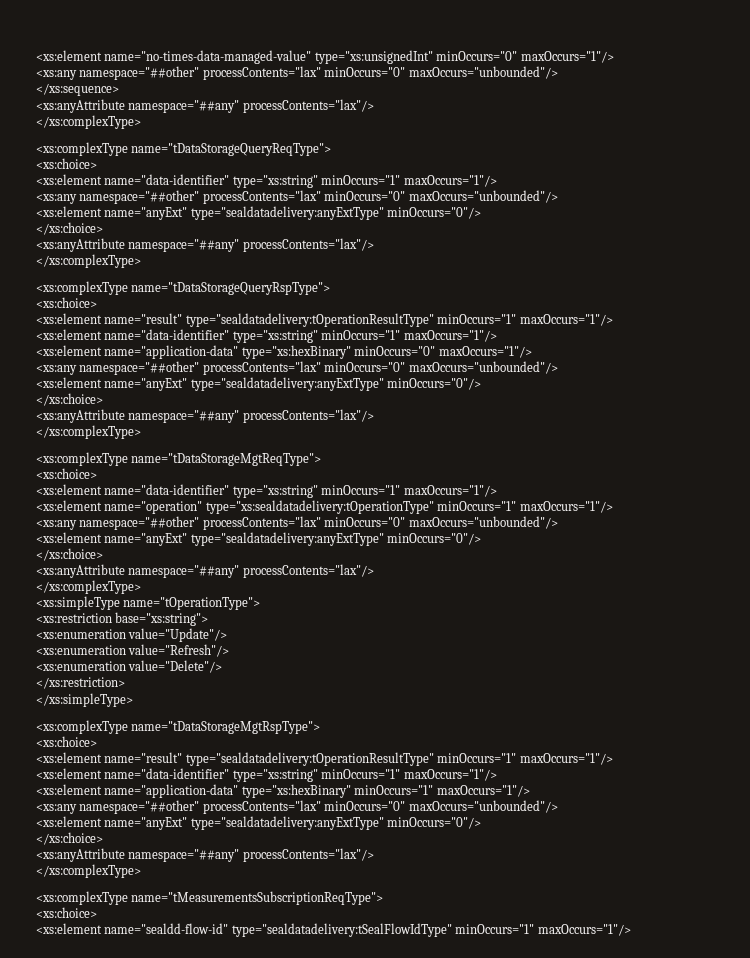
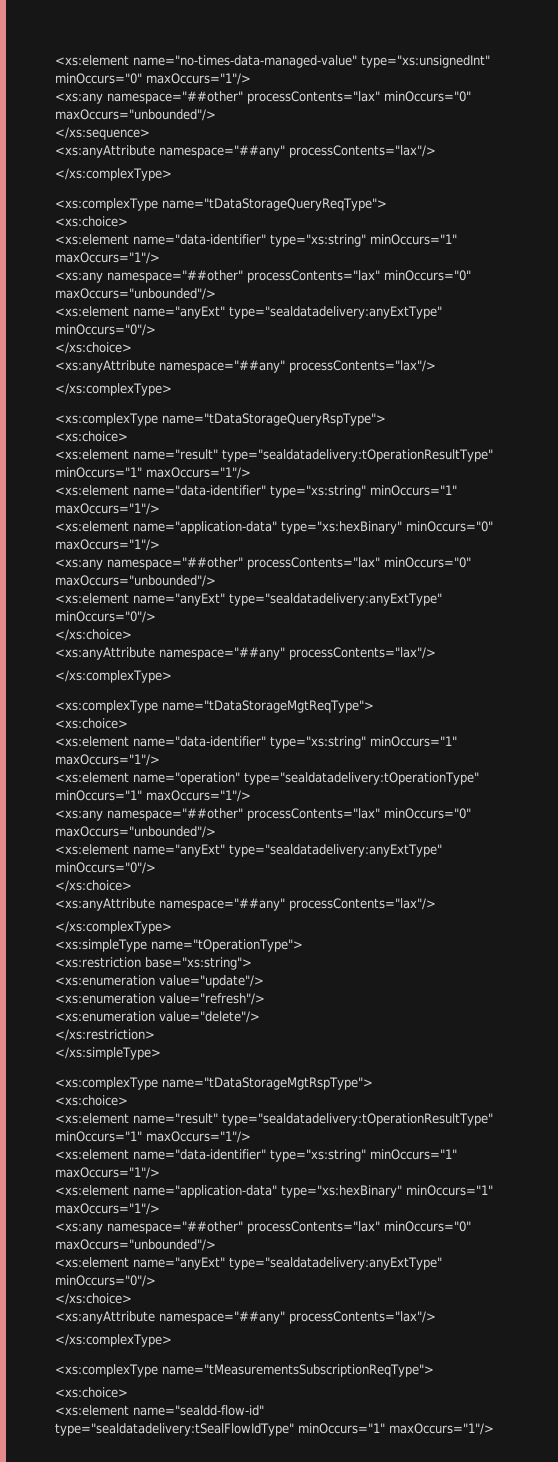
[205,500,434,514] type="xs:sealdatadelivery:tOperationType" -> [244,772,479,785] type="sealdatadelivery:tOperationType"
[128,628,228,642] [36,644,230,657] [36,660,223,673] value="Update"/> // <xs:enumeration value="Refresh"/> // <xs:enumeration value="Delete"/> -> [159,975,264,988] [55,993,265,1005] [55,1011,260,1023] value="update"/> // <xs:enumeration value="refresh"/> // <xs:enumeration value="delete"/>

